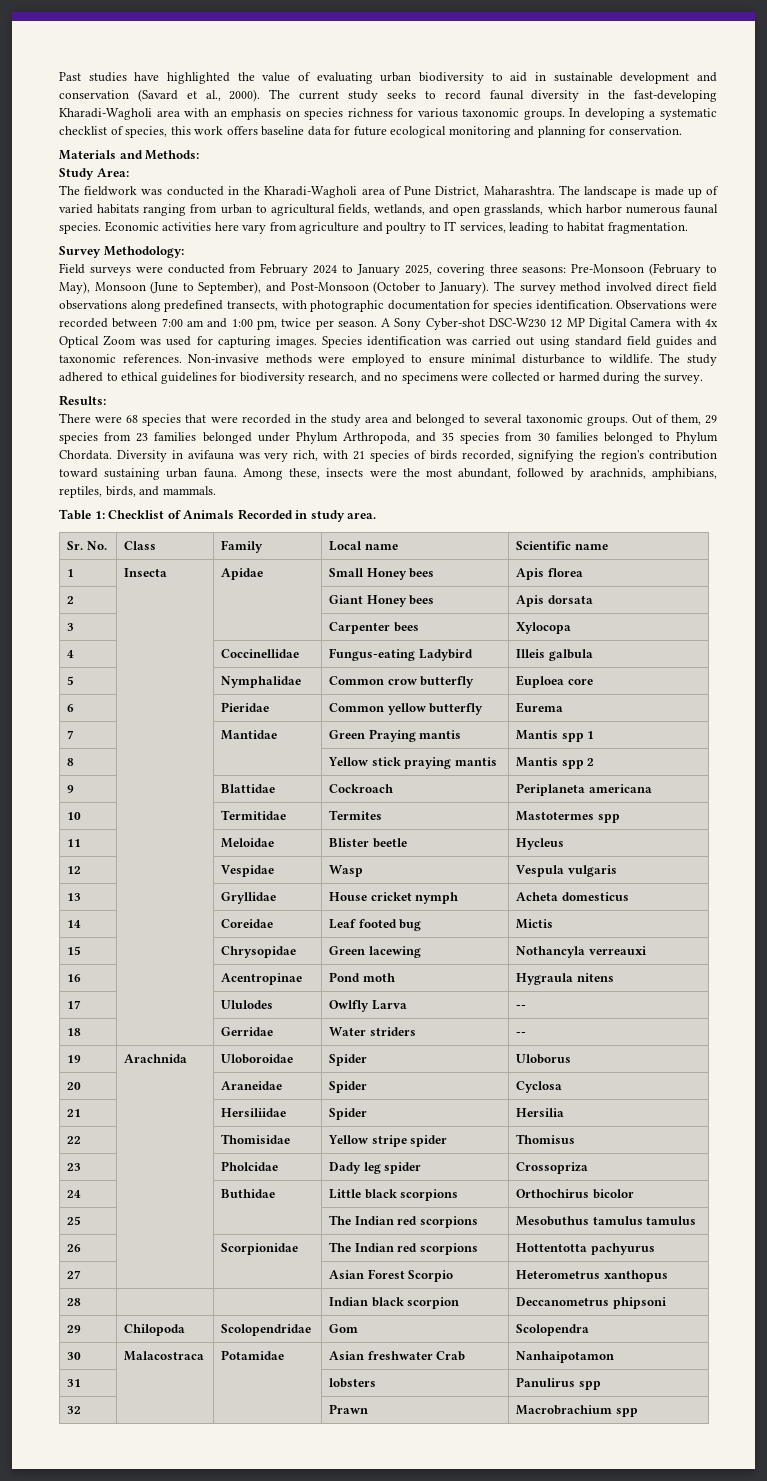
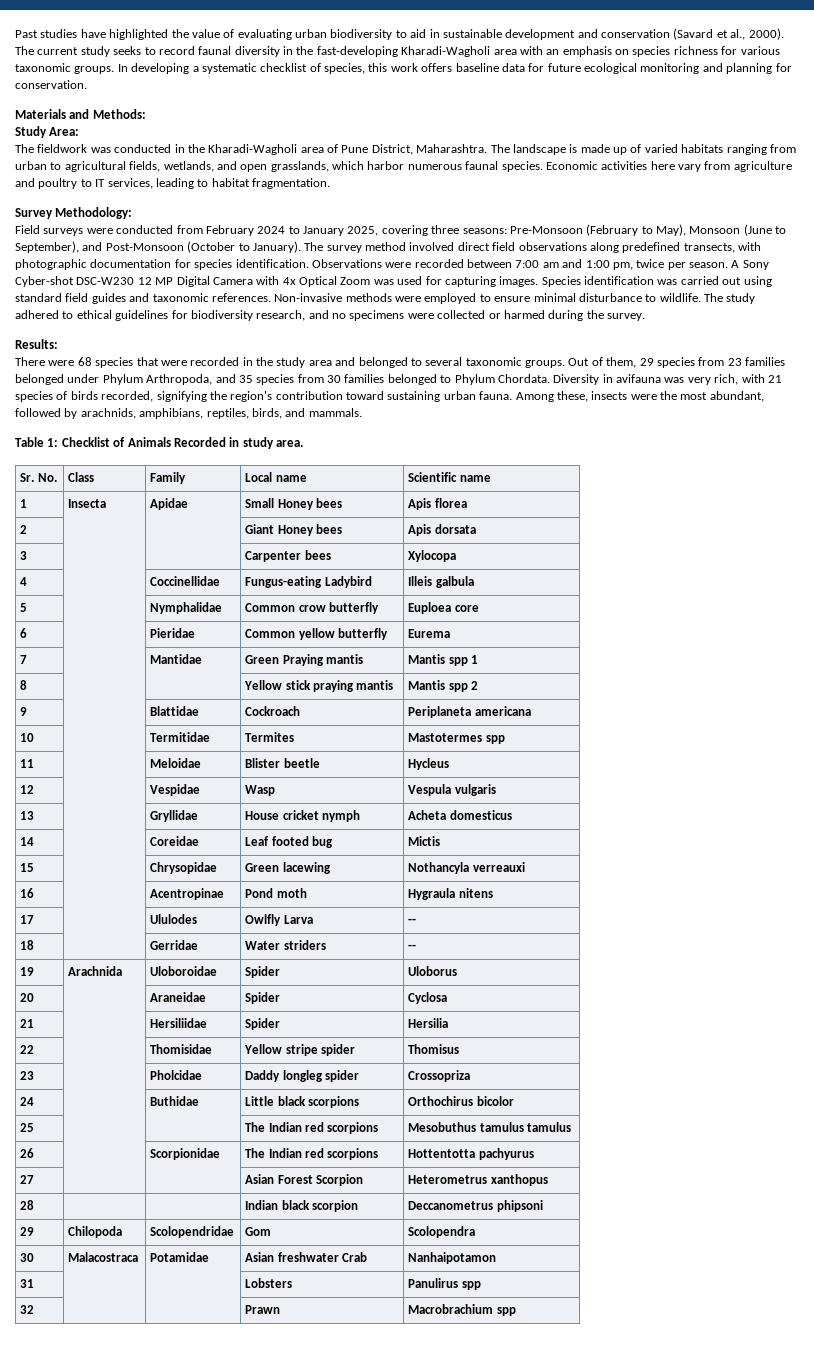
[329,1162,381,1174] Dady leg -> [245,1070,323,1082] Daddy longleg
[408,1270,454,1282] Scorpio -> [315,1174,363,1186] Scorpion
[329,1378,377,1388] lobsters -> [245,1278,293,1288] Lobsters

